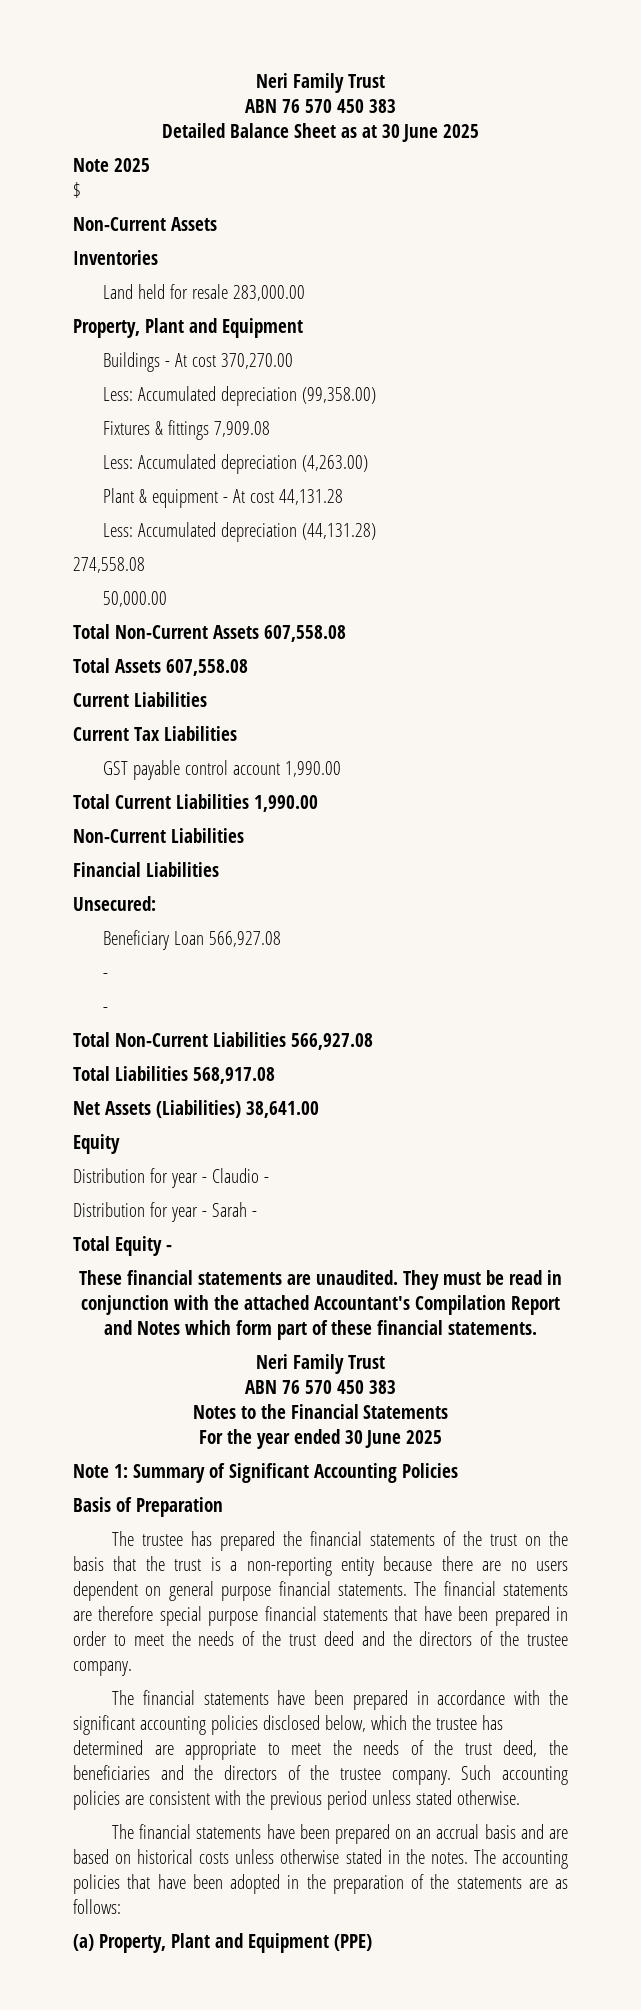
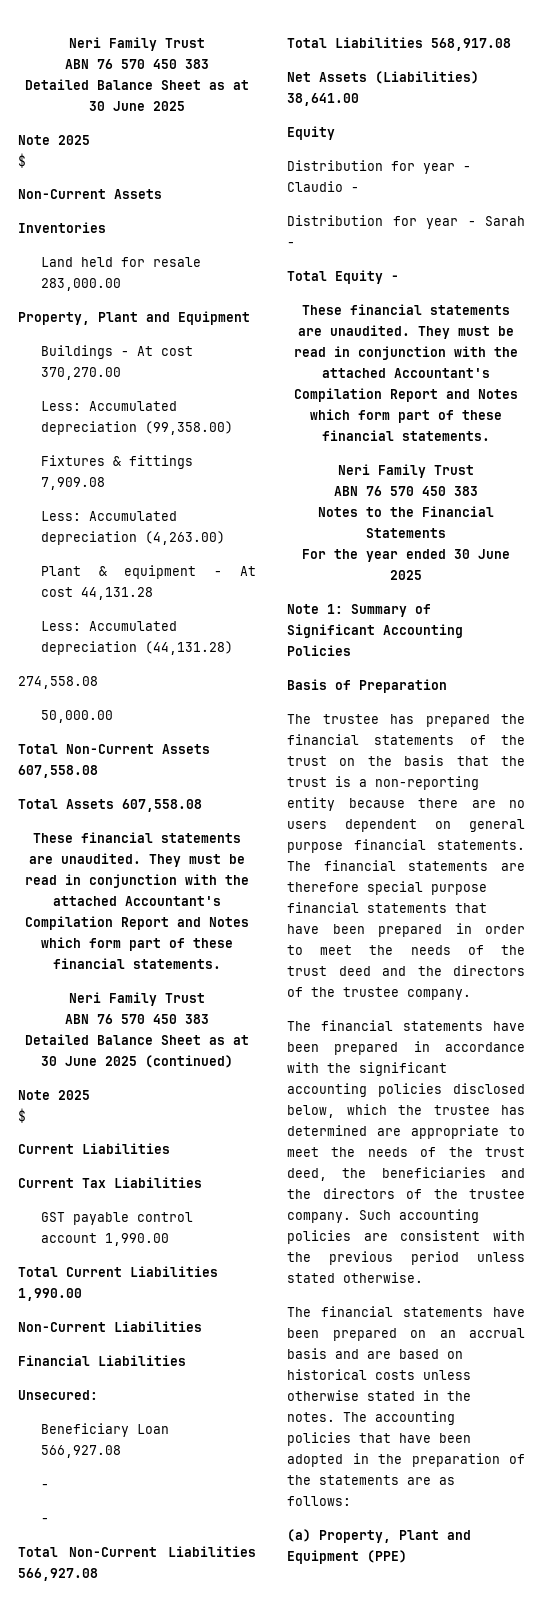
(248, 667) none -> [33,832,241,843] [29,853,245,867] [25,874,249,888] [53,896,221,906] [25,916,249,930] [41,937,233,951] [53,958,221,969] [69,992,205,1006] [65,1014,209,1024] [25,1034,249,1045] [41,1055,233,1068] [18,1090,90,1100] [18,1108,26,1123] // These financial statements are unaudited. They must be read in conjunction with the attached Accountant's Compilation Report and Notes which form part of these financial statements. // Neri Family Trust // ABN 76 570 450 383 // Detailed Balance Sheet as at 30 June 2025 (continued) // Note 2025 // $

